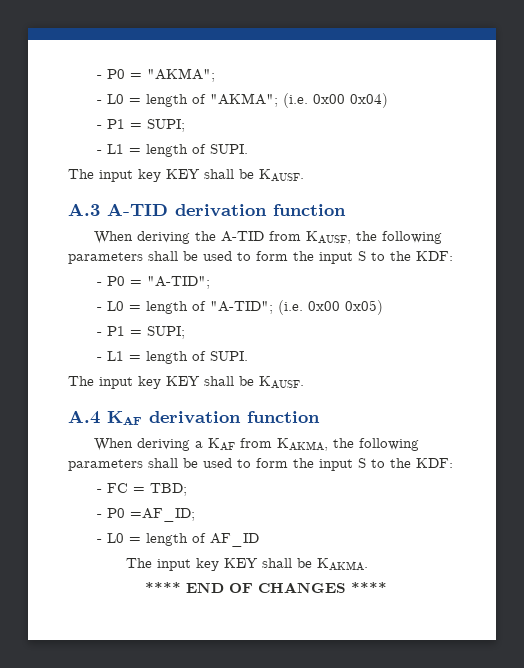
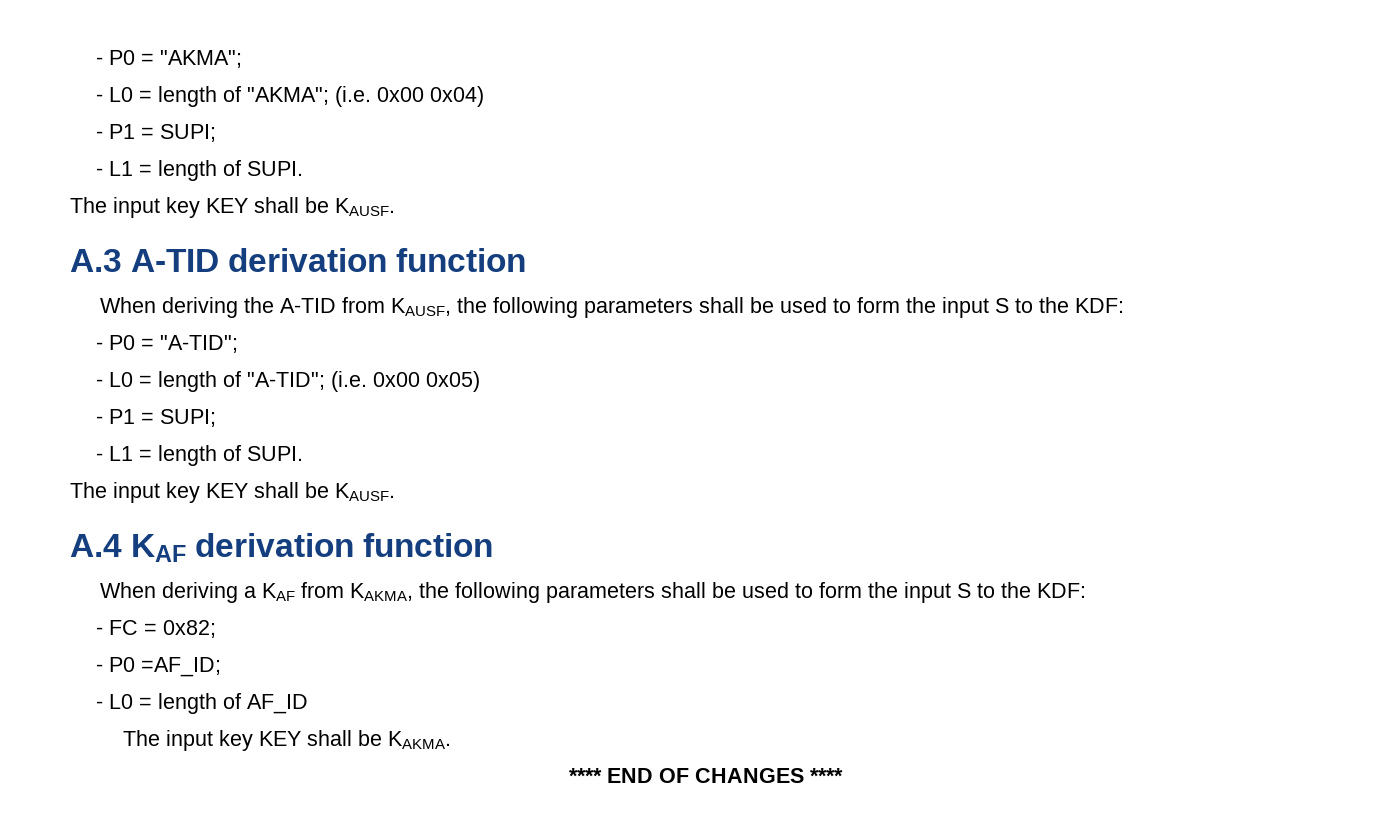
[150,483,188,496] TBD; -> [163,620,217,638] 0x82;

